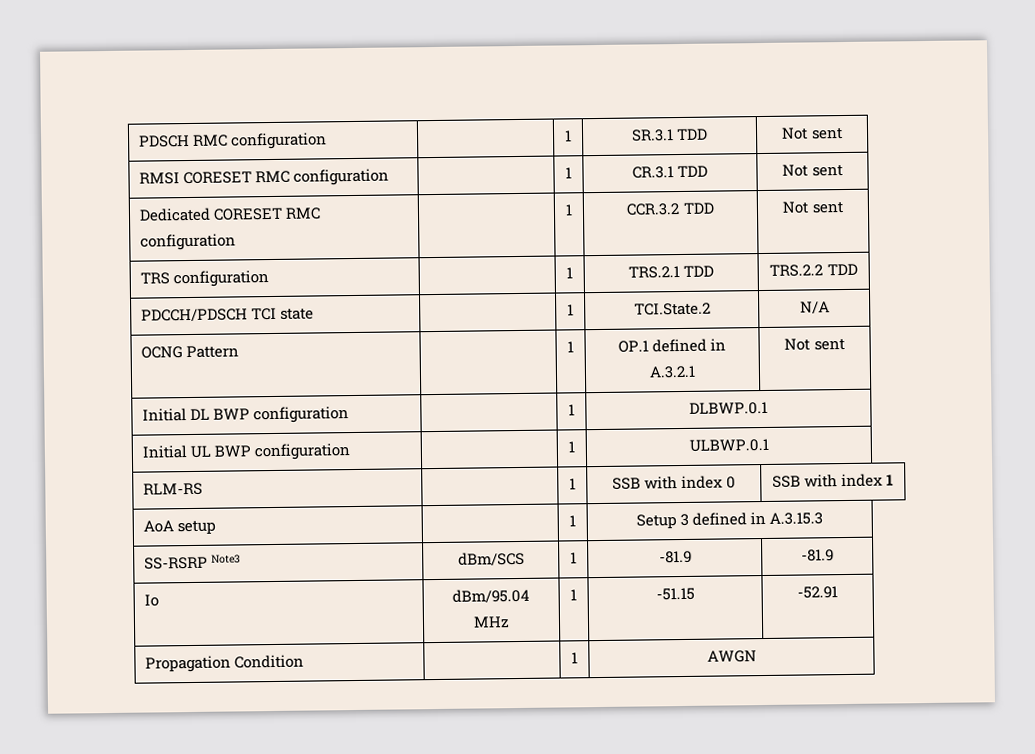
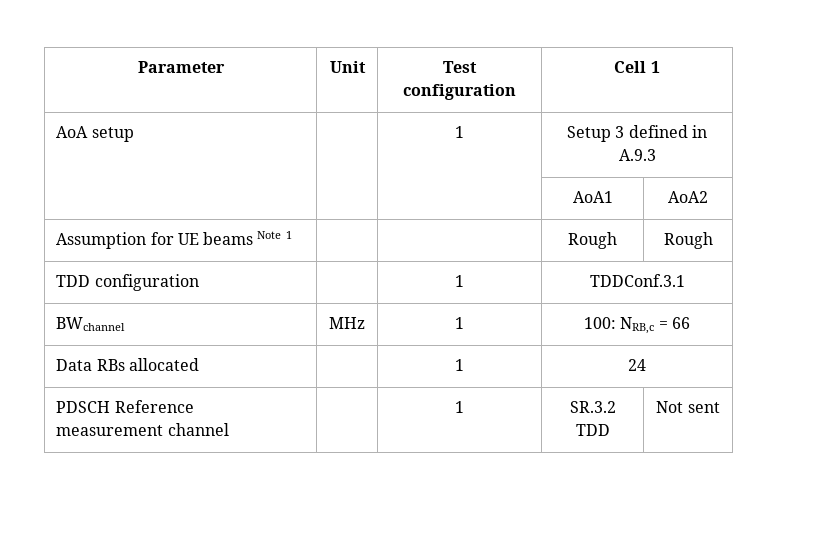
[138,132,327,150] [564,130,572,142] [630,128,709,142] [781,127,843,140] [138,168,389,186] [565,167,572,179] [631,165,709,179] [782,164,843,177] [138,207,321,222] [139,233,236,251] [565,204,573,216] [626,202,715,216] [782,201,844,214] [139,270,269,288] [566,267,573,279] [627,265,715,279] [769,263,858,277] [140,307,314,322] [567,304,574,316] [633,302,711,316] [799,301,830,314] [140,345,239,359] [567,341,574,353] [617,338,727,353] [649,365,696,379] [784,338,845,351] [141,406,349,424] [568,404,575,416] [689,401,768,415] [141,443,350,461] [568,441,575,453] [688,438,769,452] [142,482,203,496] [569,478,576,490] [611,475,737,490] [771,473,884,488] PDSCH RMC configuration | | 1 | SR.3.1 TDD | Not sent // RMSI CORESET RMC configuration | | 1 | CR.3.1 TDD | Not sent // Dedicated CORESET RMC configuration | | 1 | CCR.3.2 TDD | Not sent // TRS configuration | | 1 | TRS.2.1 TDD | TRS.2.2 TDD // PDCCH/PDSCH TCI state | | 1 | TCI.State.2 | N/A // OCNG Pattern | | 1 | OP.1 defined in A.3.2.1 | Not sent // Initial DL BWP configuration | | 1 | DLBWP.0.1 // Initial UL BWP configuration | | 1 | ULBWP.0.1 // RLM-RS | | 1 | SSB with index 0 | SSB with index -> [137,61,225,73] [329,61,366,73] [443,61,477,73] [403,84,516,100] [614,61,647,73] Parameter | Unit | Test configuration | Cell
[769,512,824,525] [143,554,241,570] [457,551,525,566] [570,552,577,564] [658,550,692,564] [801,549,834,562] [143,594,159,607] [452,588,530,603] [473,616,510,628] [570,589,577,601] [655,587,695,601] [797,586,838,599] [144,654,304,673] [571,652,578,664] [706,650,757,663] A.3.15.3 // SS-RSRP Note3 | dBm/SCS | 1 | -81.9 | -81.9 // Io | dBm/95.04 MHz | 1 | -51.15 | -52.91 // Propagation Condition | | 1 | AWGN -> [618,149,656,161] [572,191,613,203] [668,191,708,203] [56,231,292,249] [568,232,617,249] [663,232,713,249] [56,274,199,291] [455,275,464,287] [589,274,685,287] [56,317,126,331] [329,317,365,329] [455,317,464,329] [584,317,690,334] [56,358,199,371] [455,359,464,371] [628,359,646,371] [56,400,194,413] [56,423,229,436] [455,401,464,413] [569,401,616,413] [575,424,610,436] [656,401,720,413] A.9.3 // | | | AoA1 | AoA2 // Assumption for UE beams Note 1 | | | Rough | Rough // TDD configuration | | 1 | TDDConf.3.1 // BWchannel | MHz | 1 | 100: NRB,c = 66 // Data RBs allocated | | 1 | 24 // PDSCH Reference measurement channel | | 1 | SR.3.2 TDD | Not sent

